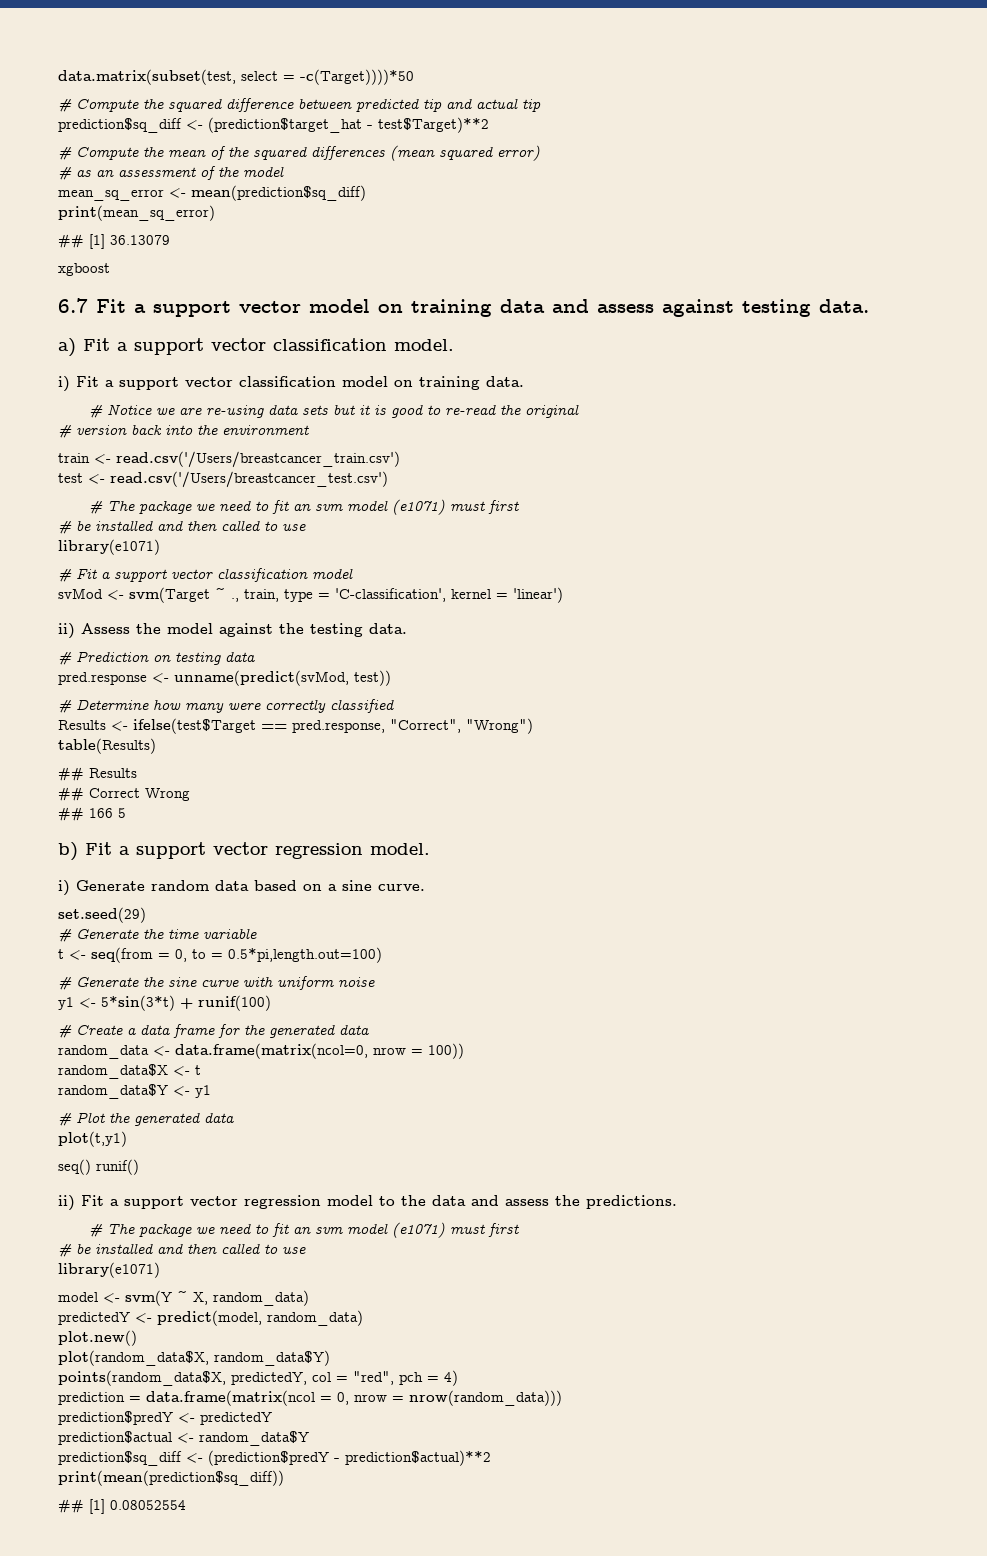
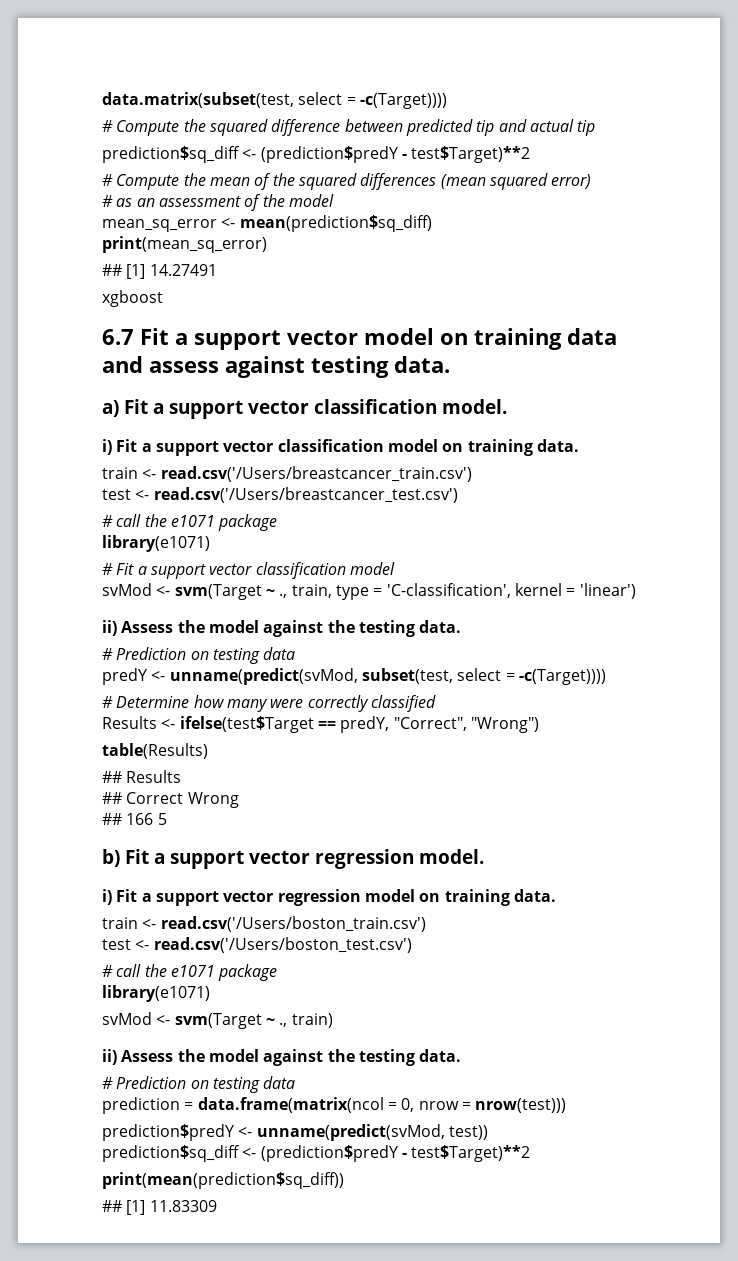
[300,69,414,85] -c(Target))))*50 -> [359,93,447,109] -c(Target))))
[208,117,362,133] (prediction$target_hat -> [260,146,398,163] (prediction$predY
[110,235,170,245] 36.13079 -> [149,264,217,276] 14.27491
[89,404,580,418] [58,424,309,438] // # Notice we are re-using data sets but it is good to re-read the original // # version back into the environment -> (579, 445) none
[107,499,520,515] [58,520,306,534] The package we need to fit an svm model (e1071) must first // # be installed and then called to use -> [116,514,278,531] call the e1071 package
[58,670,391,686] pred.response <- unname(predict(svMod, test)) -> [102,668,606,685] predY <- unname(predict(svMod, subset(test, select = -c(Target))))
[292,720,385,733] pred.response, -> [340,716,390,733] predY,
[76,880,425,891] [58,907,146,923] [58,928,257,942] [58,947,382,963] [58,976,375,990] [58,995,271,1011] [58,1024,369,1038] [58,1043,464,1059] [58,1064,201,1079] [58,1084,211,1099] [58,1112,234,1126] [58,1131,127,1147] [58,1159,139,1175] [58,1195,75,1211] Generate random data based on a sine curve. // set.seed(29) // # Generate the time variable // t <- seq(from = 0, to = 0.5*pi,length.out=100) // # Generate the sine curve with uniform noise // y1 <- 5*sin(3*t) + runif(100) // # Create a data frame for the generated data // random_data <- data.frame(matrix(ncol=0, nrow = 100)) // random_data$X <- t // random_data$Y <- y1 // # Plot the generated data // plot(t,y1) // seq() runif() // ii) -> (112, 897) none
[379,1195,677,1209] [89,1222,520,1238] [58,1243,306,1257] [58,1262,160,1278] [58,1290,309,1306] [58,1310,363,1326] [58,1330,137,1346] [58,1350,330,1366] [58,1370,458,1386] to the data and assess the predictions. // # The package we need to fit an svm model (e1071) must first // # be installed and then called to use // library(e1071) // model <- svm(Y ~ X, random_data) // predictedY <- predict(model, random_data) // plot.new() // plot(random_data$X, random_data$Y) // points(random_data$X, predictedY, col = "red", pch = 4) -> [419,889,556,906] [102,916,426,932] [102,937,412,953] [102,964,278,981] [102,985,210,1002] [102,1012,333,1029] [102,1049,462,1066] [102,1076,296,1093] on training data. // train <- read.csv('/Users/boston_train.csv') // test <- read.csv('/Users/boston_test.csv') // # call the e1071 package // library(e1071) // svMod <- svm(Target ~ ., train) // ii) Assess the model against the testing data. // # Prediction on testing data
[409,1390,562,1406] nrow(random_data))) -> [475,1098,567,1113] nrow(test)))
[200,1412,272,1425] [58,1431,309,1446] [58,1450,491,1466] predictedY // prediction$actual <- random_data$Y // prediction$sq_diff <- (prediction$predY - prediction$actual)**2 -> [256,1124,488,1141] [102,1145,531,1162] unname(predict(svMod, test)) // prediction$sq_diff <- (prediction$predY - test$Target)**2
[110,1500,186,1510] 0.08052554 -> [149,1200,217,1212] 11.83309

